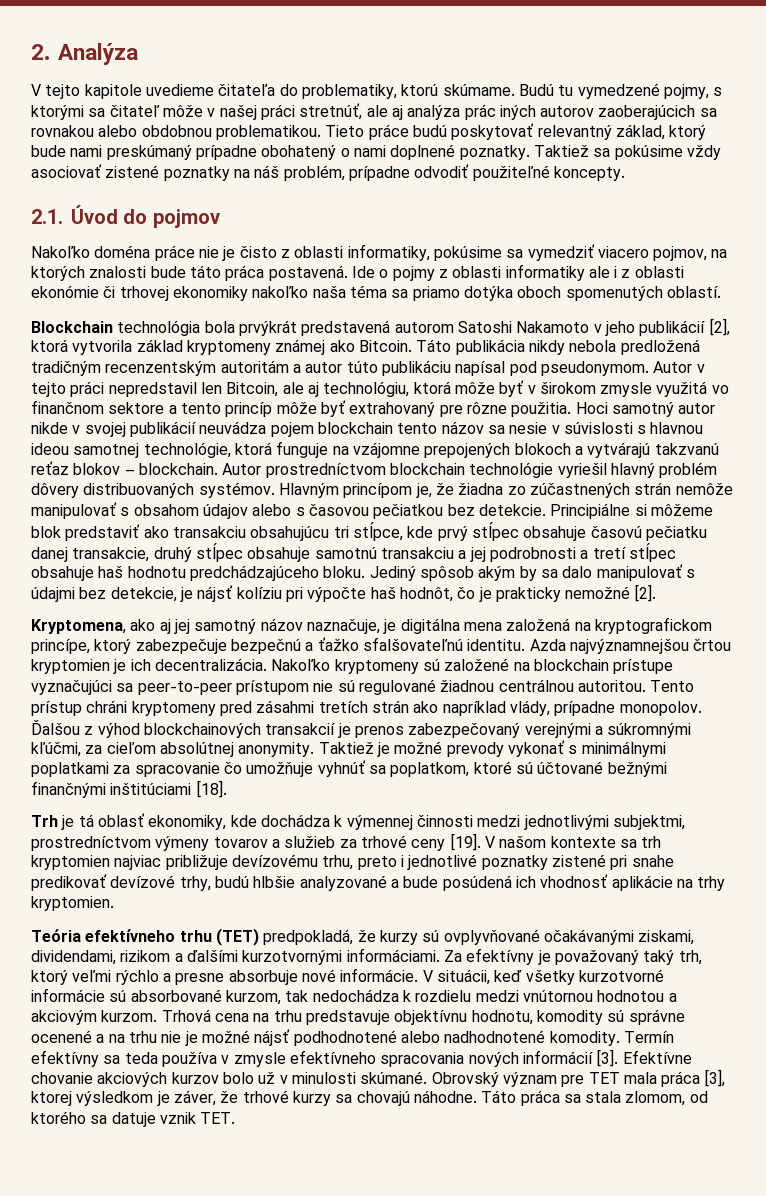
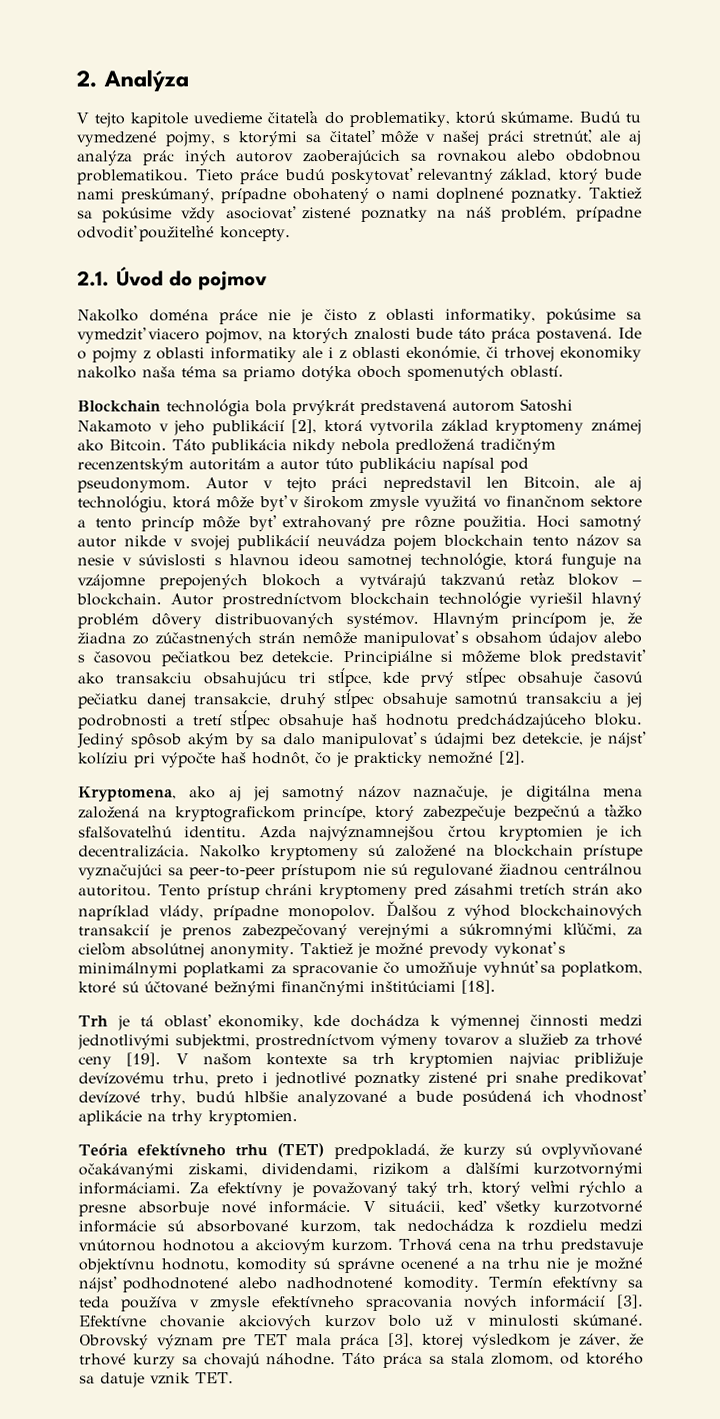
[106,145,192,160] preskúmaný -> [121,188,216,204] preskúmaný,
[31,285,99,298] ekonómie -> [406,345,481,360] ekonómie,

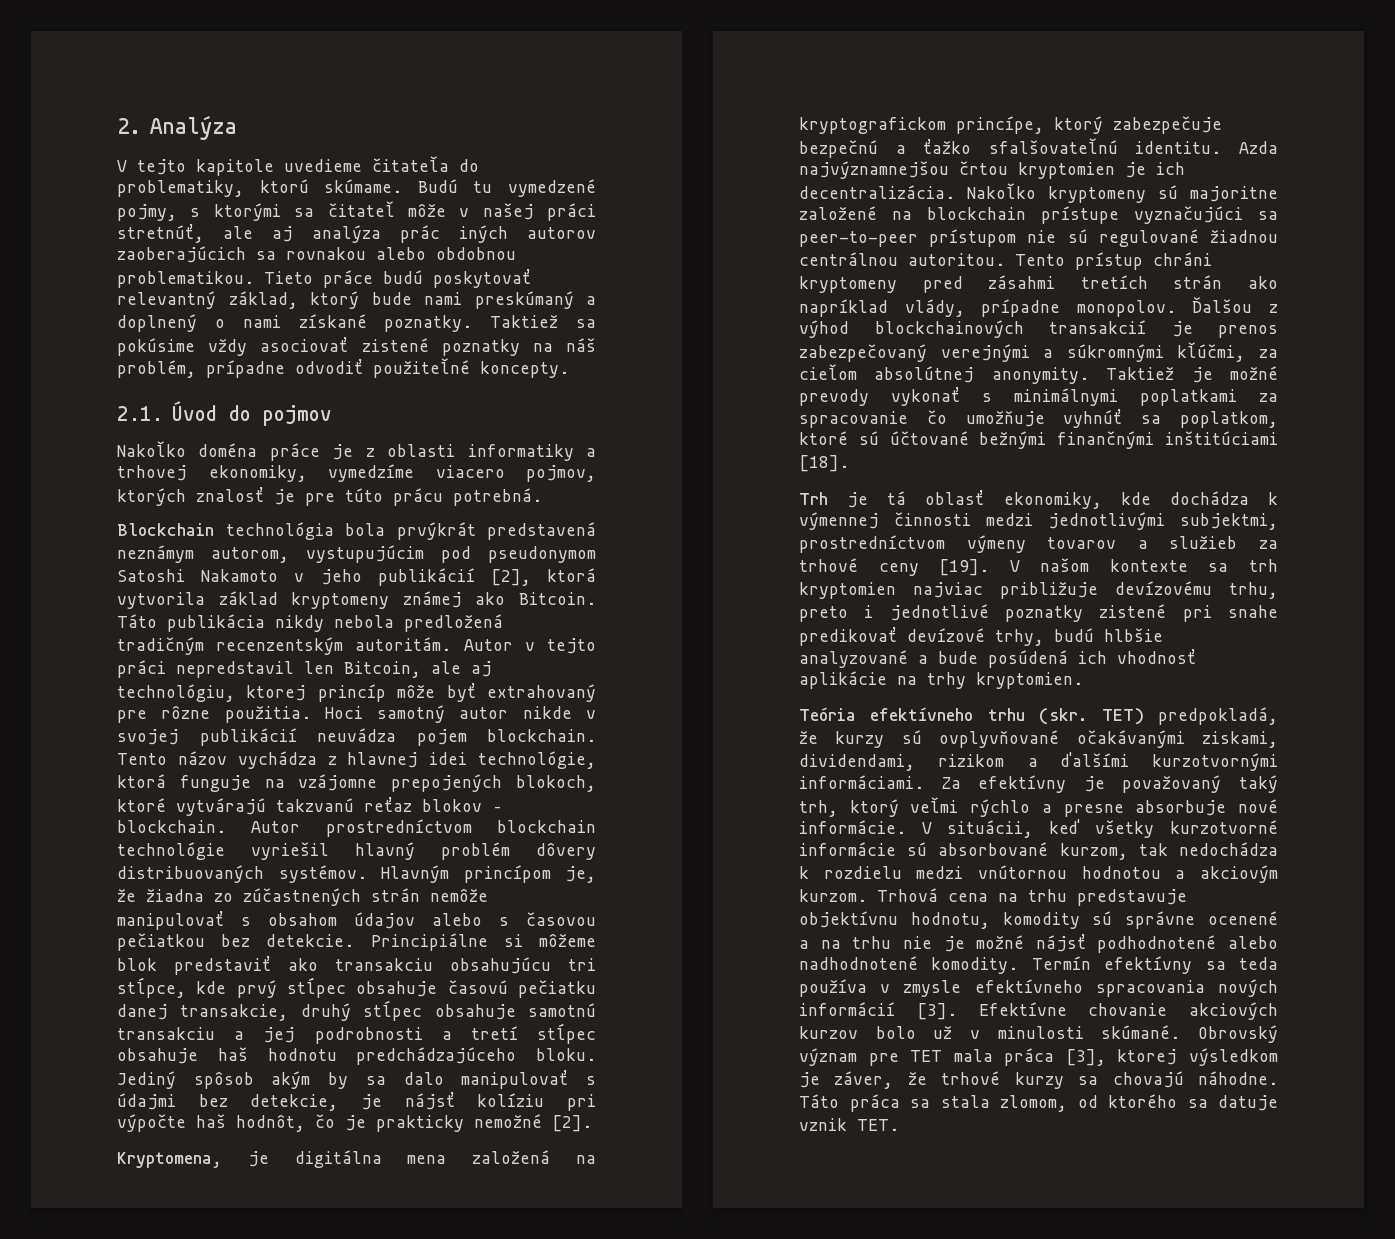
[121,187,371,204] preskúmaný, prípadne obohatený -> [474,291,596,309] [117,314,197,332] preskúmaný a doplnený
[436,187,506,203] doplnené -> [298,314,367,328] získané
[268,308,642,325] [77,327,642,344] [77,345,642,363] [77,365,564,382] nie je čisto z oblasti informatiky, pokúsime sa vymedziť viacero pojmov, na ktorých znalosti bude táto práca postavená. Ide o pojmy z oblasti informatiky ale i z oblasti ekonómie, či trhovej ekonomiky nakoľko naša téma sa priamo dotýka oboch spomenutých oblastí. -> [332,444,596,461] [117,464,596,482] [117,486,542,506] je z oblasti informatiky a trhovej ekonomiky, vymedzíme viacero pojmov, ktorých znalosť je pre túto prácu potrebná.
[452,401,515,412] autorom -> [117,545,596,563] neznámym autorom, vystupujúcim pod pseudonymom
[189,457,529,474] [77,477,191,493] autoritám a autor túto publikáciu napísal pod pseudonymom. -> [355,637,452,651] autoritám.
[172,495,642,512] [77,518,132,529] ktorá môže byť v širokom zmysle využitá vo finančnom sektore a tento -> [246,685,307,701] ktorej
[443,534,642,547] [77,553,412,570] blockchain tento názov sa nesie v súvislosti s hlavnou ideou samotnej -> [487,729,596,742] [117,751,468,769] blockchain. Tento názov vychádza z hlavnej idei
[261,574,345,587] blokoch a -> [516,775,596,792] [117,798,166,812] blokoch, ktoré
[189,785,489,802] ako aj jej samotný názov naznačuje, -> (222, 1160) none
(387, 850) none -> [1190,186,1278,202] majoritne
[277,1143,325,1158] (TET) -> [1039,708,1144,725] (skr. TET)

